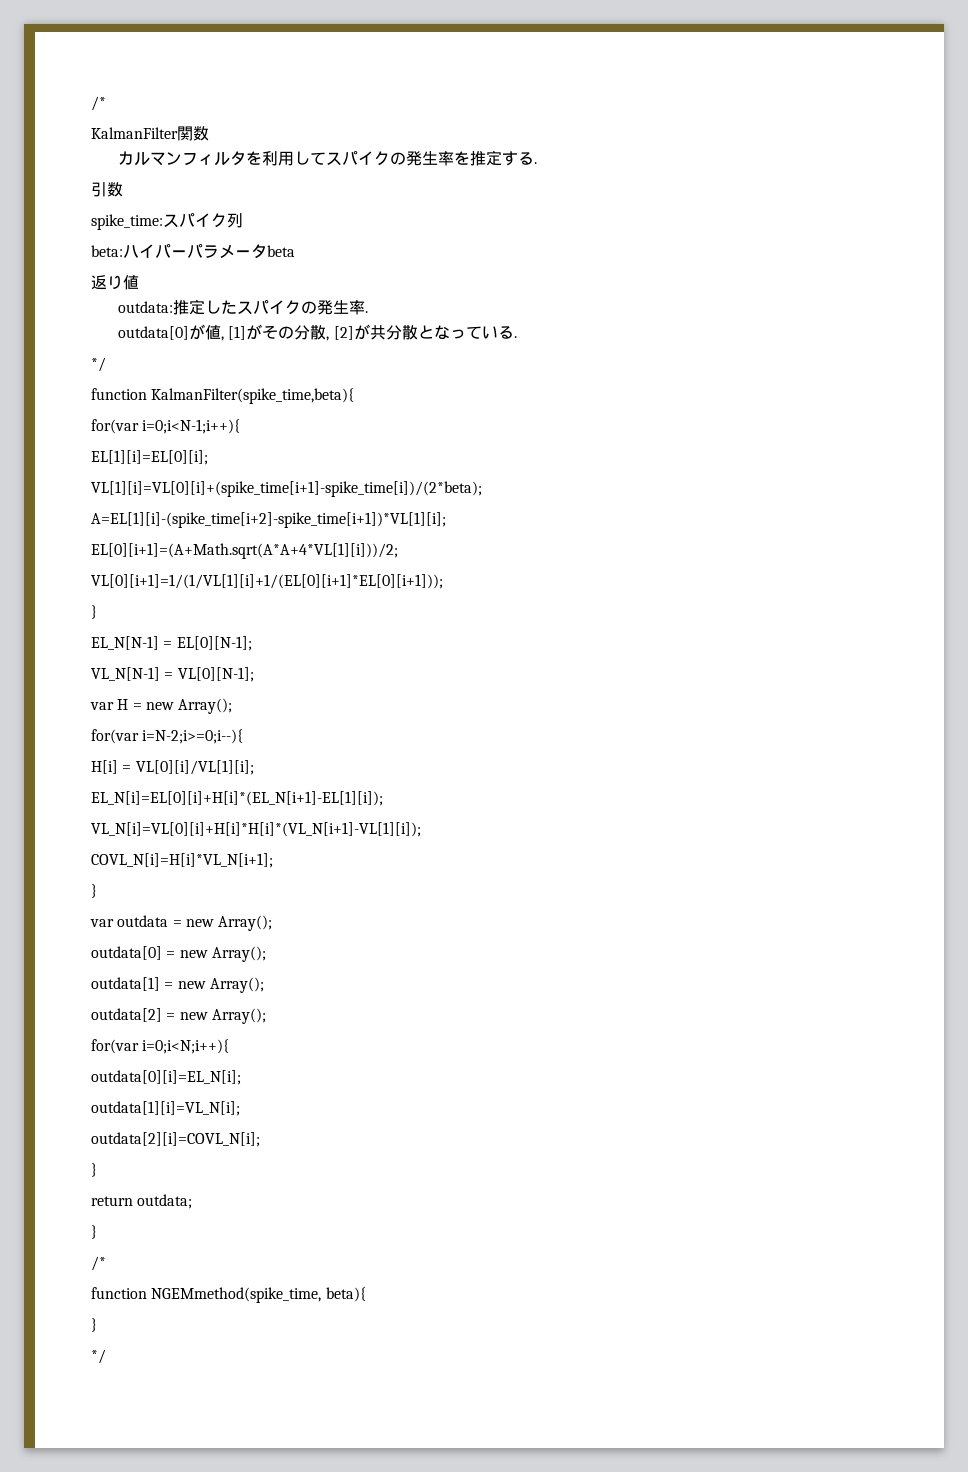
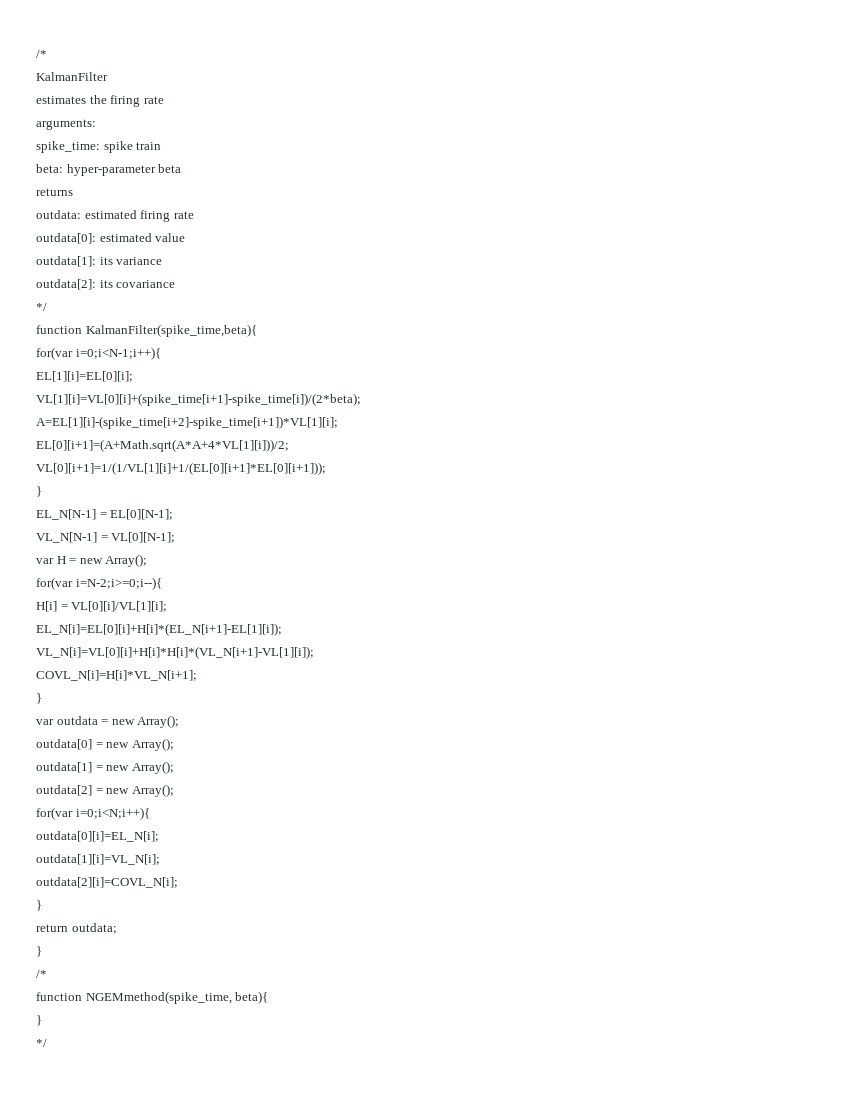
[177,126,209,141] [118,150,538,166] [91,182,123,197] 関数 // カルマンフィルタを利用してスパイクの発生率を推定する. // 引数 -> [36,95,164,107] [36,119,96,130] // estimates the firing rate // arguments:
[163,213,243,228] スパイク列 -> [103,141,162,153] spike train
[123,244,267,259] ハイパーパラメータ -> [66,164,156,176] hyper-parameter
[91,275,139,290] 返り値 -> [36,188,73,196] returns
[173,299,369,315] [118,324,517,341] 推定したスパイクの発生率. // outdata[0]が値, [1]がその分散, [2]が共分散となっている. -> [84,210,194,222] [36,233,186,244] [36,256,163,267] [36,279,176,290] estimated firing rate // outdata[0]: estimated value // outdata[1]: its variance // outdata[2]: its covariance

